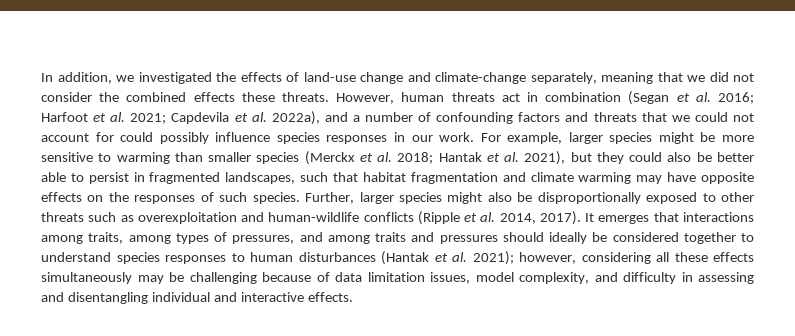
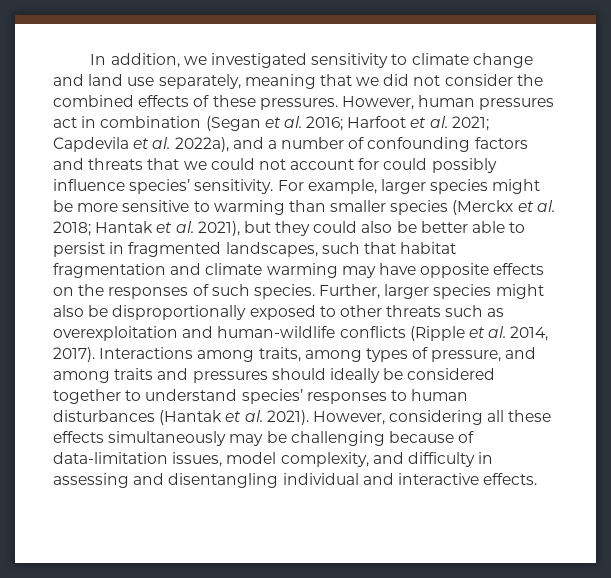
[216,72,526,84] the effects of land-use change and climate-change -> [311,53,533,68] [53,74,155,86] sensitivity to climate change and land use
[241,92,329,102] these threats. -> [193,95,338,110] of these pressures.
[451,92,495,102] threats -> [479,98,555,110] pressures
[276,132,475,144] species responses in our work. -> [129,179,274,194] species’ sensitivity.
[585,212,754,224] It emerges that interactions -> [99,347,194,359] Interactions
[232,235,295,244] pressures, -> [431,350,502,362] pressure,
[116,252,160,264] species -> [241,389,303,404] species’
[472,251,576,265] 2021); however, -> [266,410,385,425] 2021). However,
[335,272,425,282] data limitation -> [53,452,168,464] data-limitation

